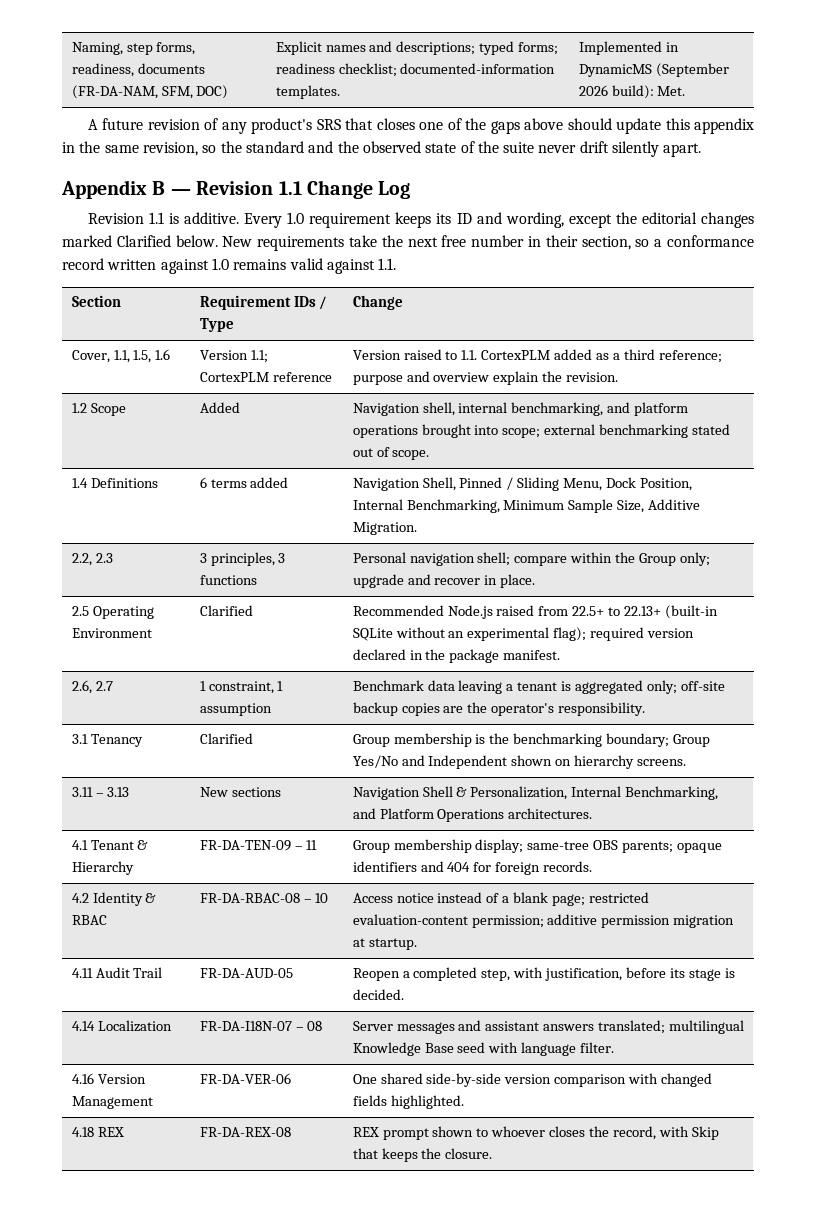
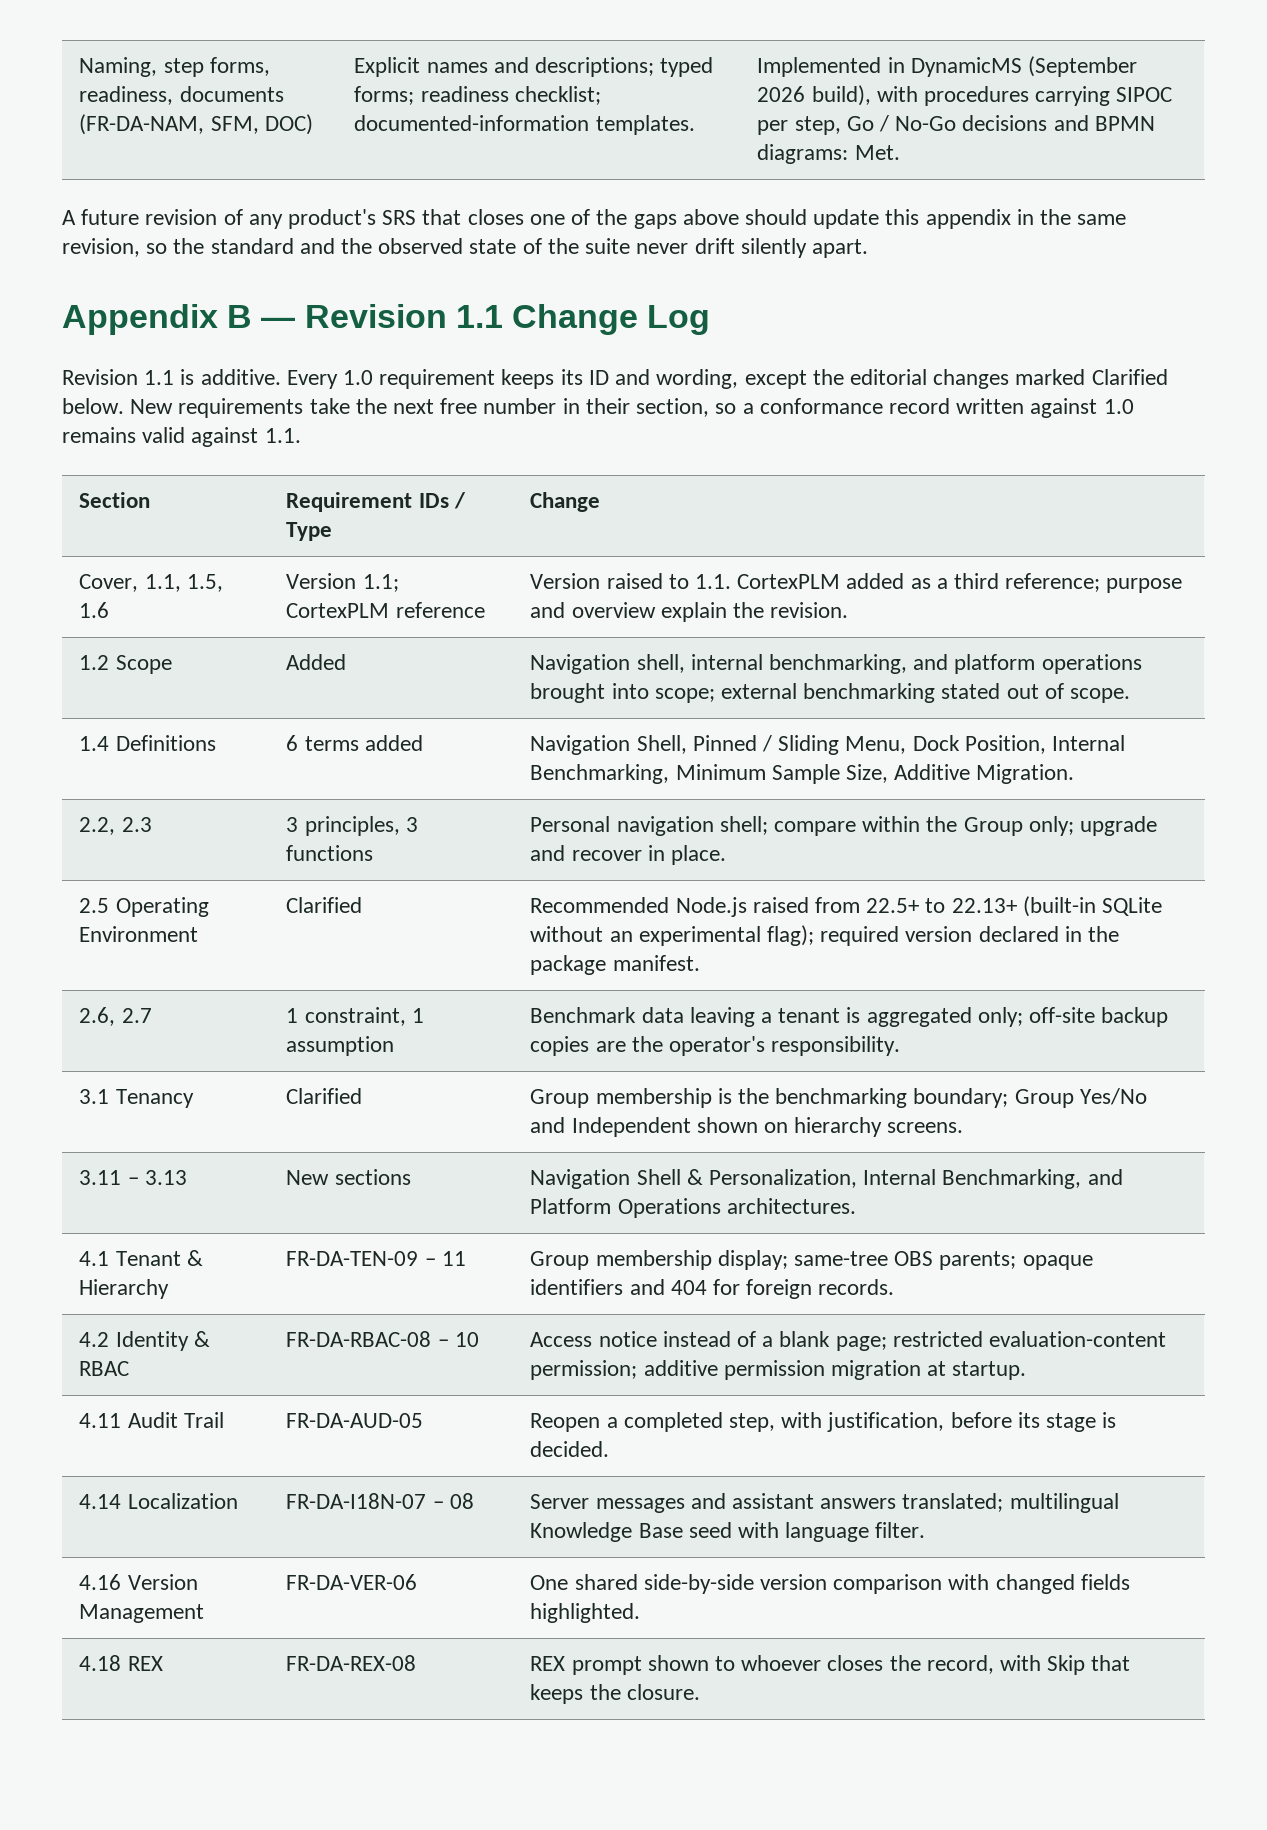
[611,85,654,99] build): -> [811,85,1173,106] [757,115,1155,135] [757,144,849,164] build), with procedures carrying SIPOC per step, Go / No-Go decisions and BPMN diagrams:

